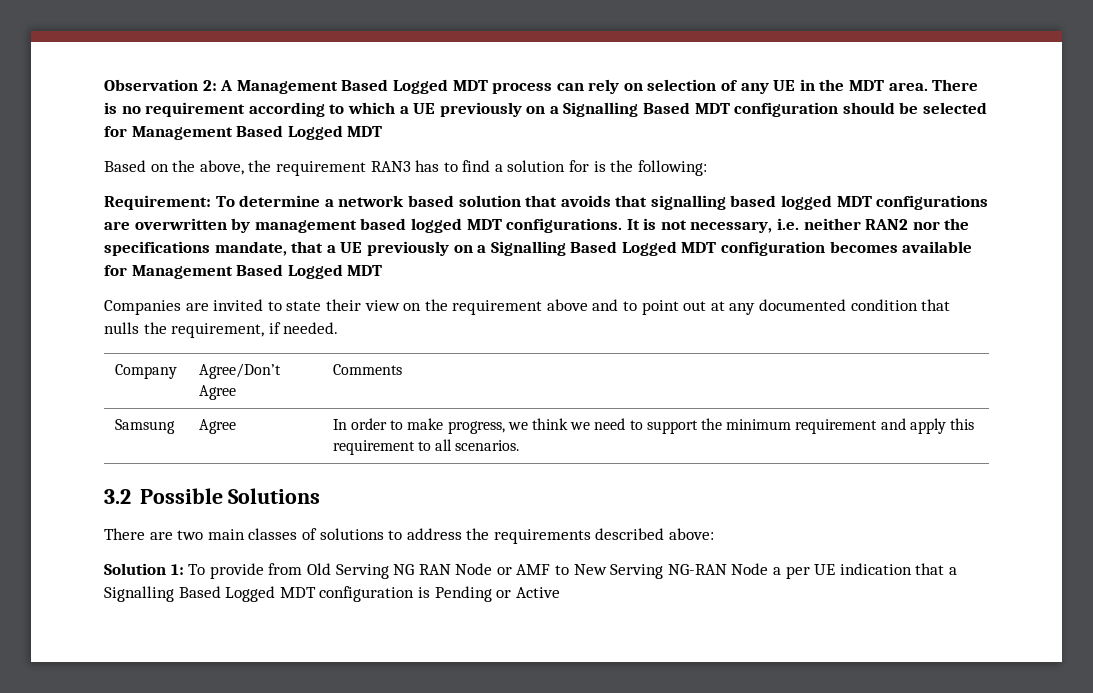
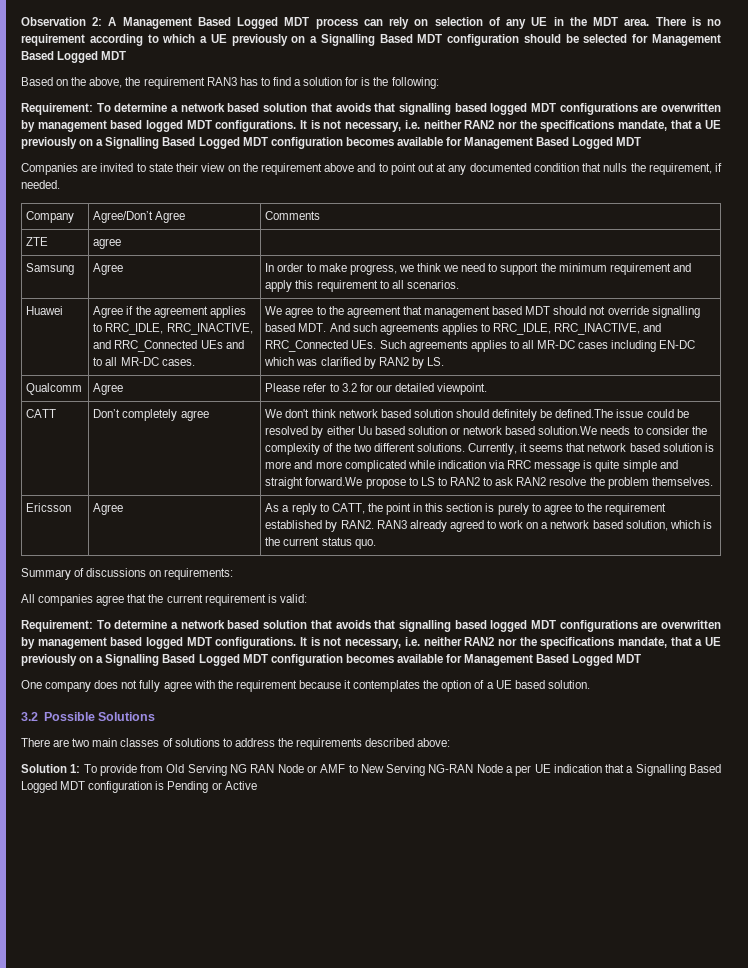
(402, 369) none -> [26,237,49,246] [93,238,122,249] // ZTE | agree |
(520, 445) none -> [26,306,64,315] [93,306,246,318] [93,323,253,335] [93,340,244,352] [93,357,195,366] [265,306,700,318] [265,323,662,335] [265,340,696,352] [264,357,444,369] [26,383,83,395] [93,383,124,395] [265,383,488,395] [26,409,57,418] [93,409,209,421] [265,409,689,421] [265,426,707,438] [265,443,714,455] [265,460,678,472] [265,477,713,489] [26,503,72,512] [93,503,124,515] [265,503,667,515] [265,520,712,532] [265,537,376,549] [21,568,234,580] [21,594,307,606] [21,620,721,632] [21,637,722,649] [21,654,642,666] [21,680,590,692] // Huawei | Agree if the agreement applies to RRC_IDLE, RRC_INACTIVE, and RRC_Connected UEs and to all MR-DC cases. | We agree to the agreement that management based MDT should not override signalling based MDT. And such agreements applies to RRC_IDLE, RRC_INACTIVE, and RRC_Connected UEs. Such agreements applies to all MR-DC cases including EN-DC which was clarified by RAN2 by LS. // Qualcomm | Agree | Please refer to 3.2 for our detailed viewpoint. // CATT | Don’t completely agree | We don't think network based solution should definitely be defined.The issue could be resolved by either Uu based solution or network based solution.We needs to consider the complexity of the two different solutions. Currently, it seems that network based solution is more and more complicated while indication via RRC message is quite simple and straight forward.We propose to LS to RAN2 to ask RAN2 resolve the problem themselves. // Ericsson | Agree | As a reply to CATT, the point in this section is purely to agree to the requirement established by RAN2. RAN3 already agreed to work on a network based solution, which is the current status quo. // Summary of discussions on requirements: // All companies agree that the current requirement is valid: // Requirement: To determine a network based solution that avoids that signalling based logged MDT configurations are overwritten by management based logged MDT configurations. It is not necessary, i.e. neither RAN2 nor the specifications mandate, that a UE previously on a Signalling Based Logged MDT configuration becomes available for Management Based Logged MDT // One company does not fully agree with the requirement because it contemplates the option of a UE based solution.

